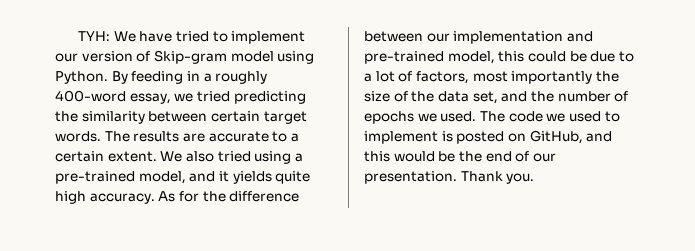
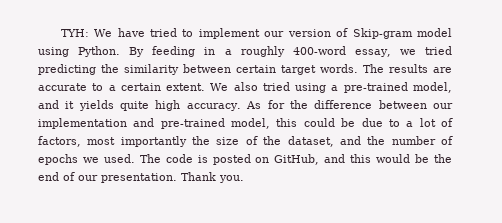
[437,91,498,104] data set, -> [287,136,334,147] dataset,
[546,111,620,122] [364,131,438,144] we used to implement -> (193, 158) none

